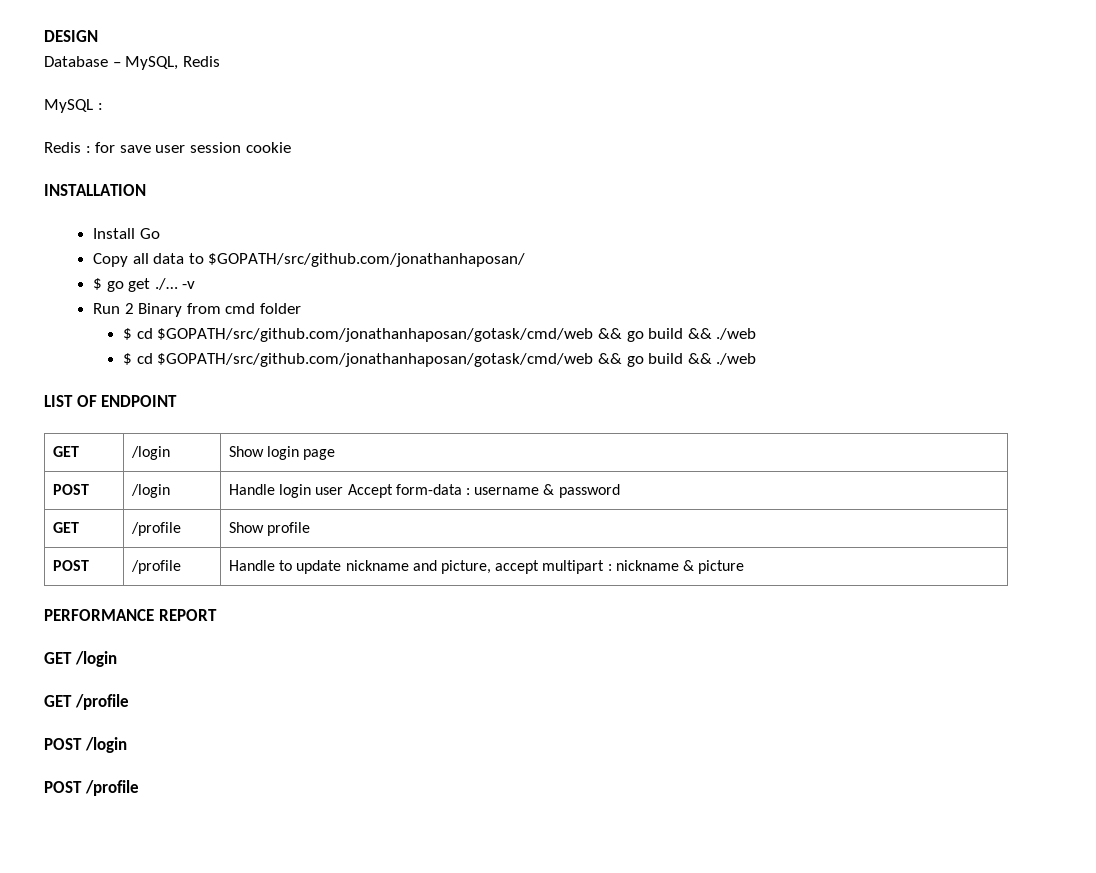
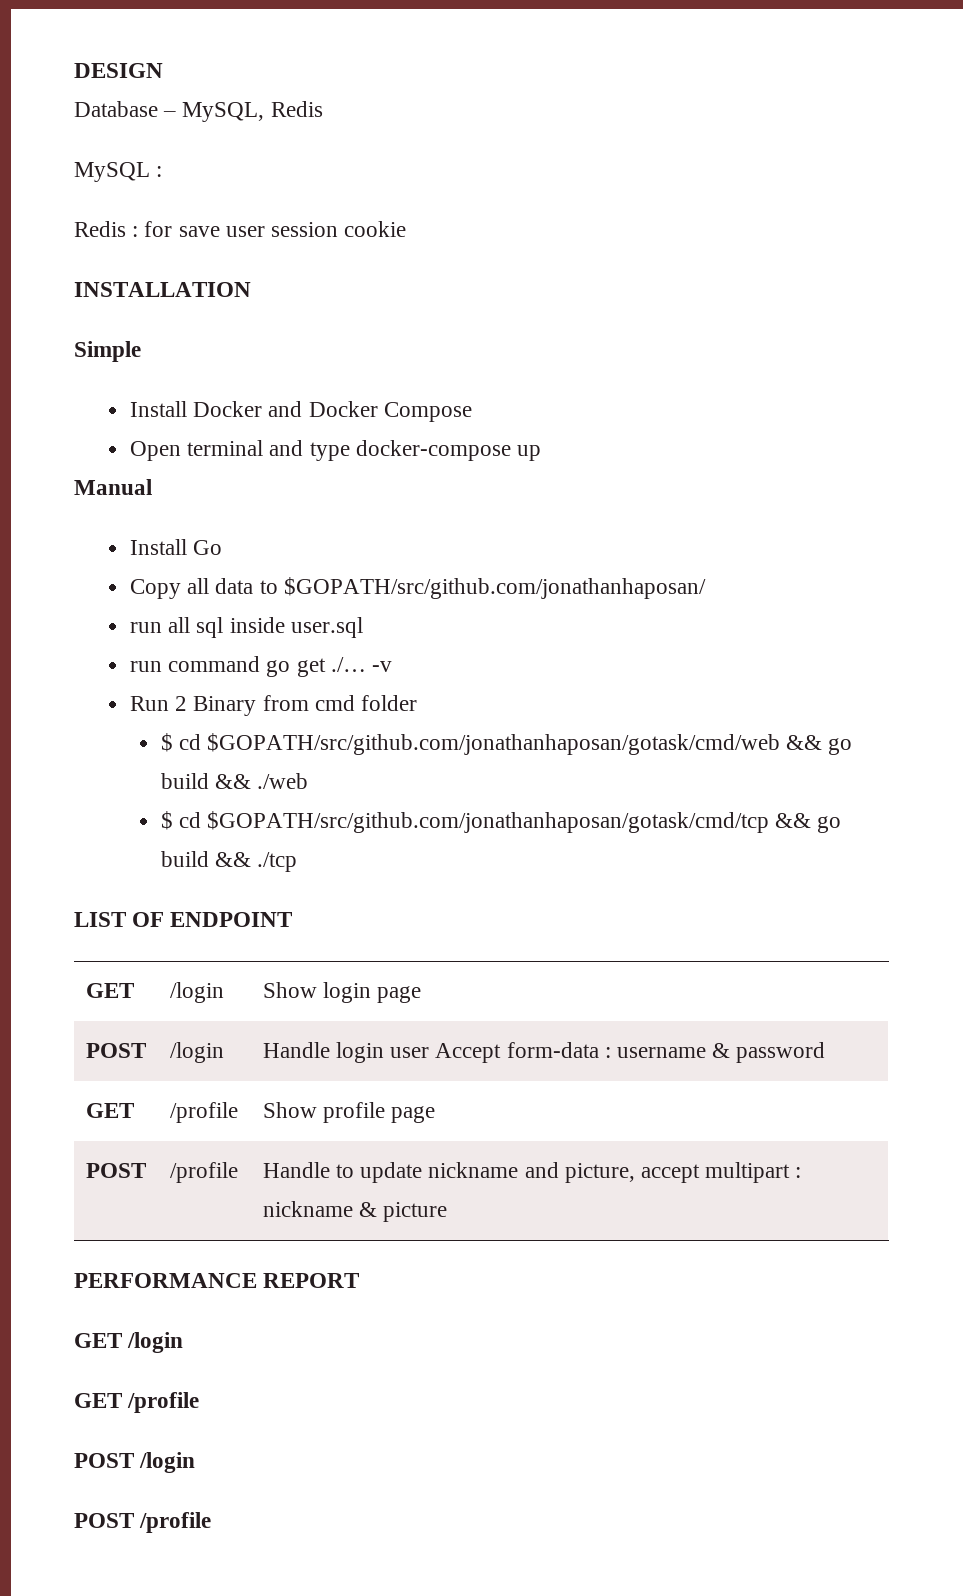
(146, 190) none -> [74,341,141,362] [129,401,472,422] [129,440,541,461] [74,479,152,495] // Simple // Install Docker and Docker Compose // Open terminal and type docker-compose up // Manual
[92,278,102,290] $ -> [129,617,363,638] [129,656,261,672] run all sql inside user.sql // run command
[157,353,757,367] $GOPATH/src/github.com/jonathanhaposan/gotask/cmd/web && go build && ./web -> [206,811,842,833] [160,851,297,872] $GOPATH/src/github.com/jonathanhaposan/gotask/cmd/tcp && go build && ./tcp
(311, 529) none -> [391,1106,436,1123] page

